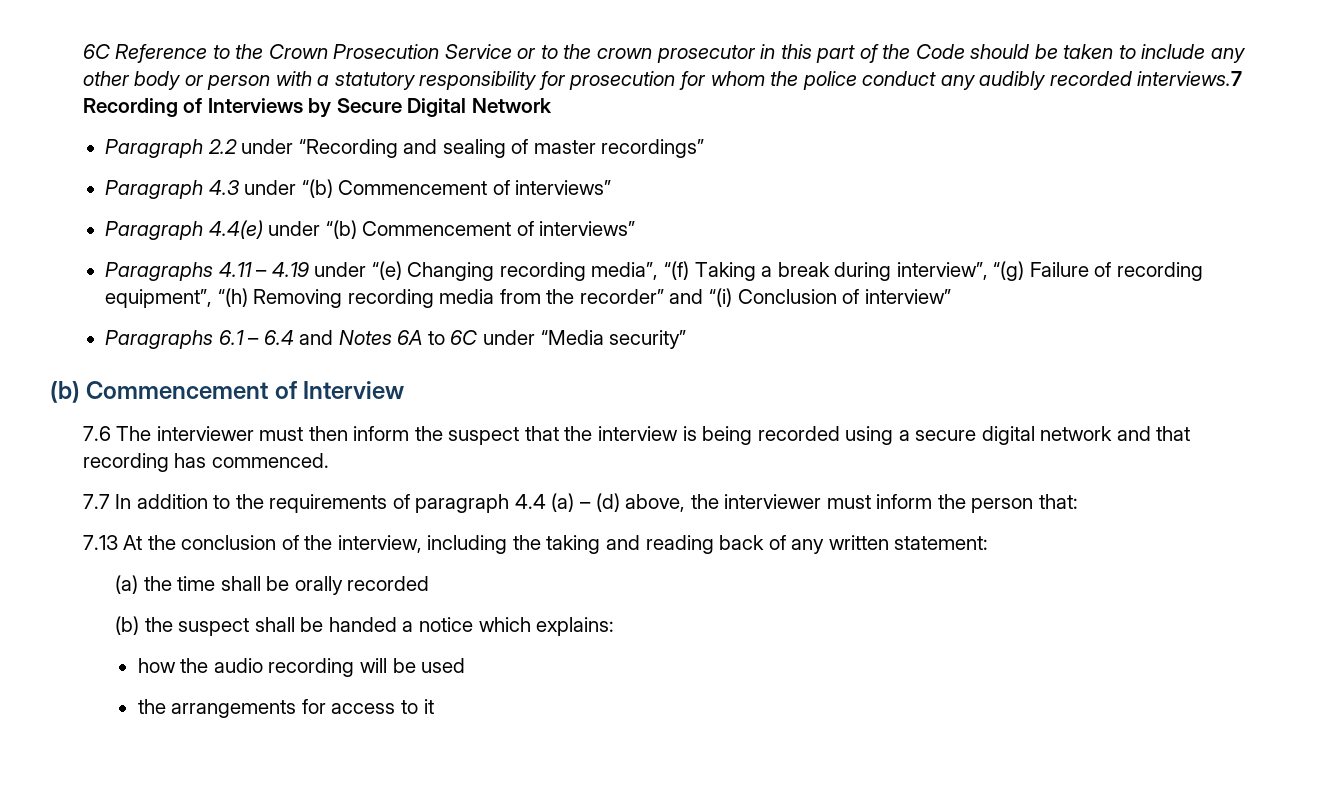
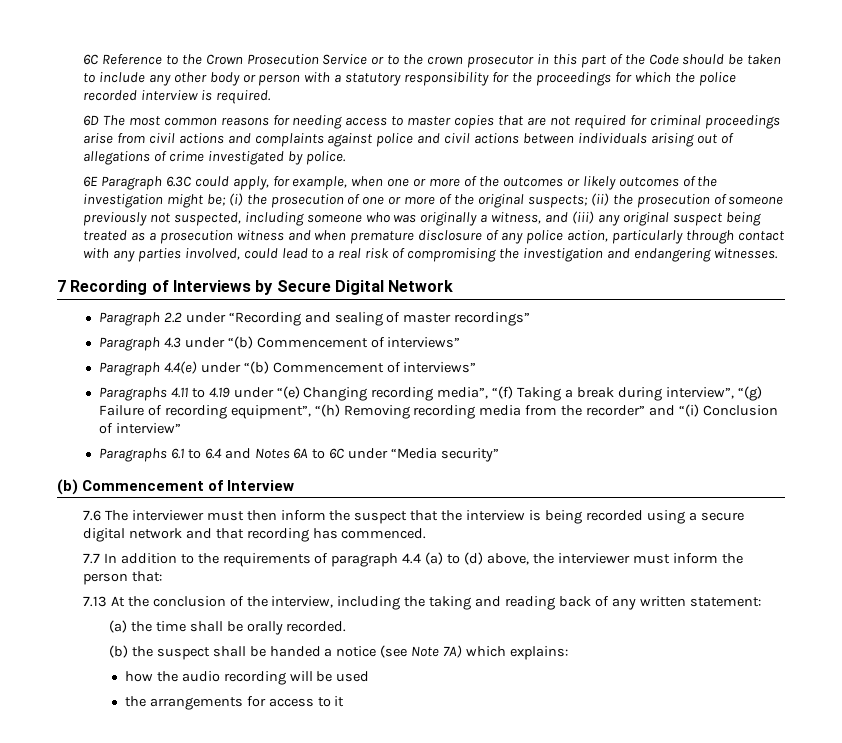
[569,71,1243,90] prosecution for whom the police conduct any audibly recorded interviews.7 -> [511,72,736,86] [82,90,271,104] [82,115,780,129] [82,133,734,147] [82,151,346,165] [82,176,718,190] [82,193,784,208] [82,211,761,226] [82,230,785,244] [82,248,778,262] [57,280,66,292] the proceedings for which the police recorded interview is required. // 6D The most common reasons for needing access to master copies that are not required for criminal proceedings arise from civil actions and complaints against police and civil actions between individuals arising out of allegations of crime investigated by police. // 6E Paragraph 6.3C could apply, for example, when one or more of the outcomes or likely outcomes of the investigation might be; (i) the prosecution of one or more of the original suspects; (ii) the prosecution of someone previously not suspected, including someone who was originally a witness, and (iii) any original suspect being treated as a prosecution witness and when premature disclosure of any police action, particularly through contact with any parties involved, could lead to a real risk of compromising the investigation and endangering witnesses. // 7
[256,270,268,277] – -> [191,388,205,398] to
[248,338,260,345] – -> [187,449,201,459] to
[579,502,591,509] – -> [447,554,461,564] to
[347,576,430,591] recorded -> [286,621,347,632] recorded.
(474, 624) none -> [380,645,463,658] (see Note 7A)

